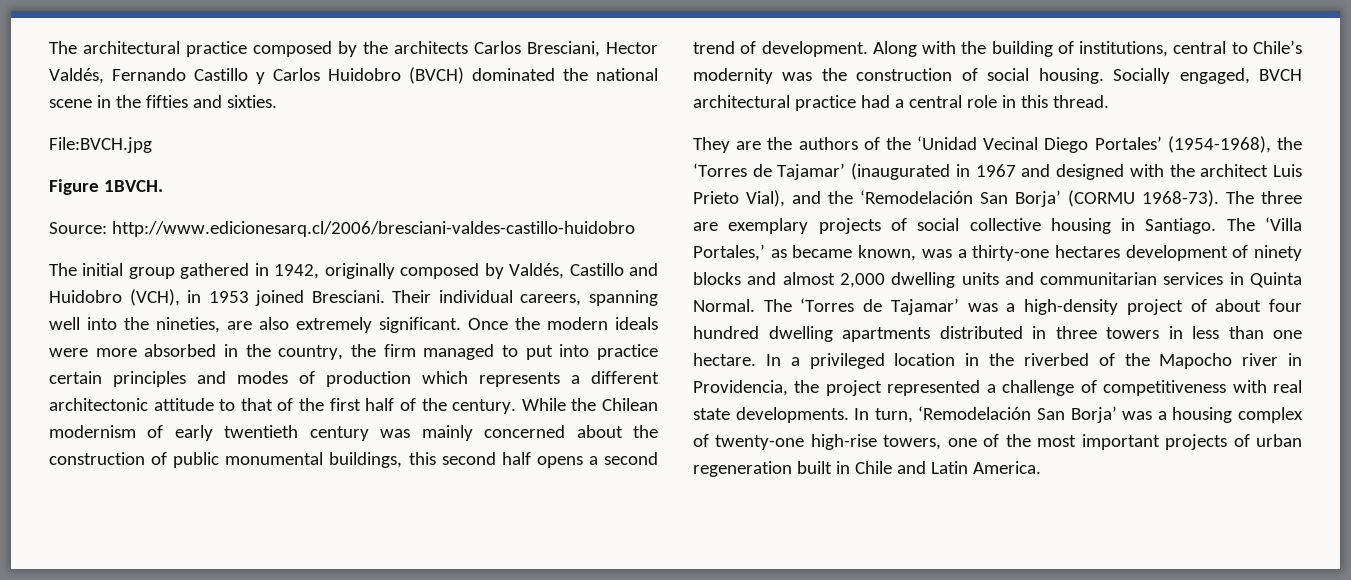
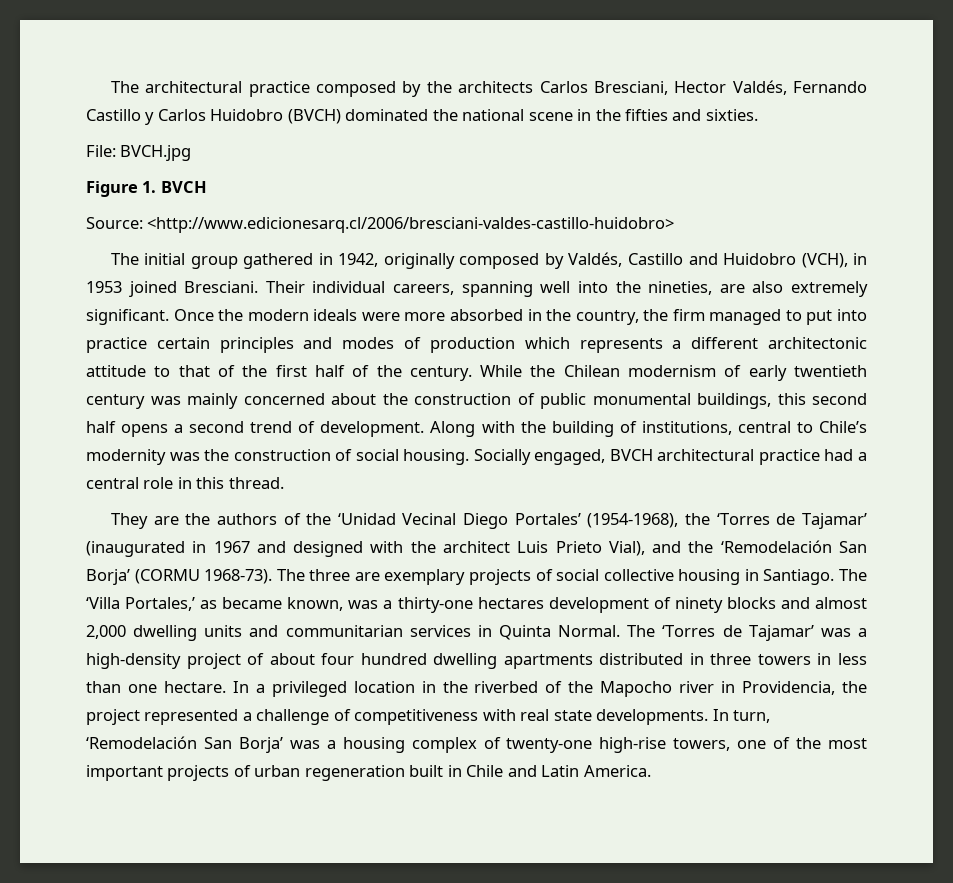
[49,137,152,153] File:BVCH.jpg -> [86,145,192,161] File: BVCH.jpg
[103,180,163,192] 1BVCH. -> [142,181,207,193] 1. BVCH
[111,221,635,237] http://www.edicionesarq.cl/2006/bresciani-valdes-castillo-huidobro -> [147,217,675,233] <http://www.edicionesarq.cl/2006/bresciani-valdes-castillo-huidobro>

